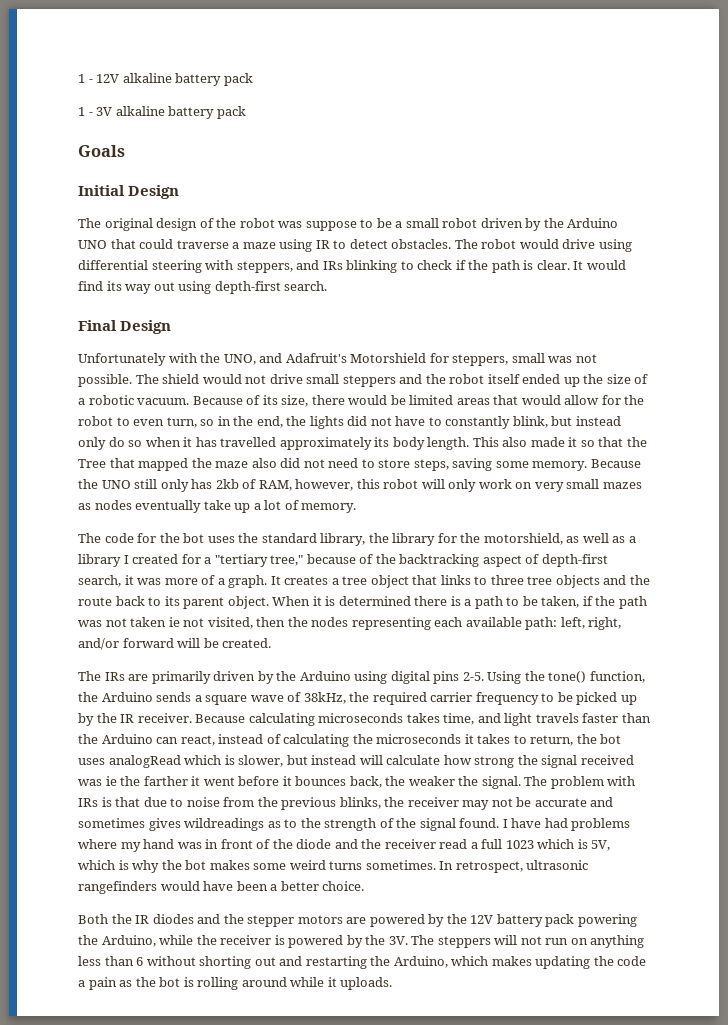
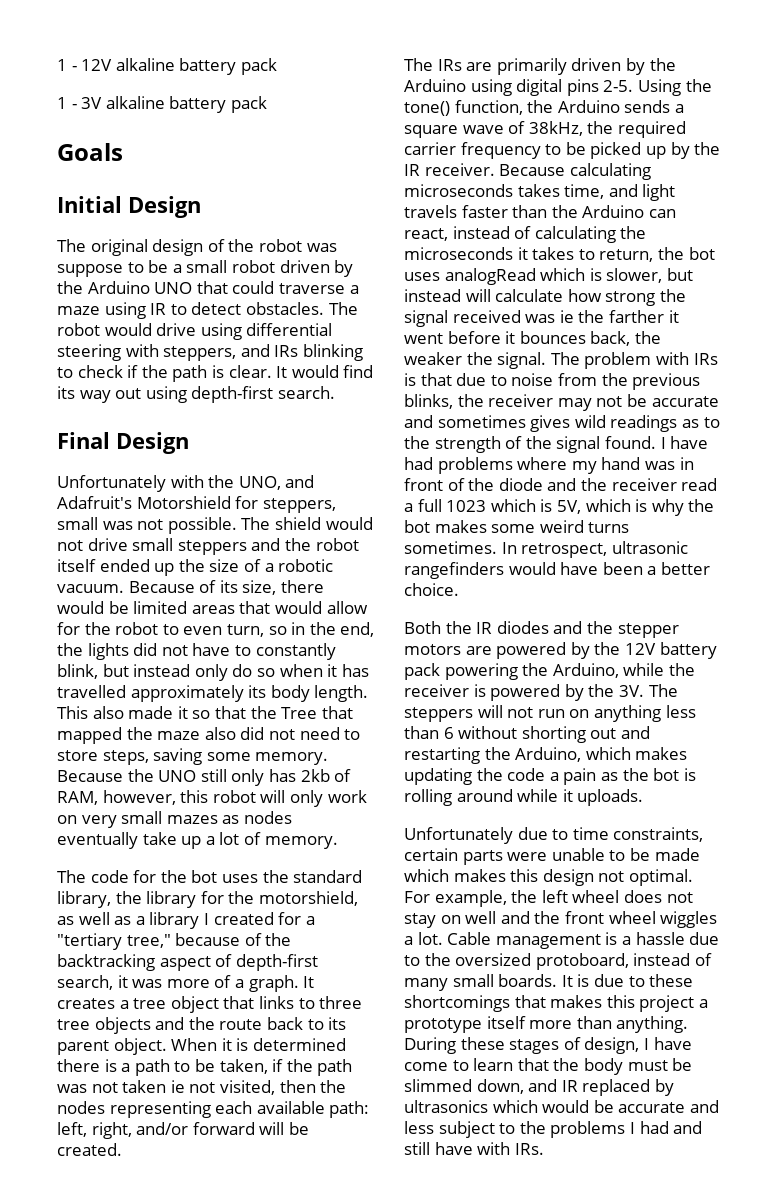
[184,818,265,831] wildreadings -> [574,415,678,432] wild readings
(393, 983) none -> [404,827,704,844] [404,848,700,865] [404,869,693,886] [404,890,693,907] [404,911,718,928] [404,932,720,949] [404,953,712,970] [404,974,694,991] [404,995,708,1012] [404,1016,689,1033] [404,1037,692,1054] [404,1058,693,1075] [404,1079,674,1096] [404,1100,719,1113] [404,1121,703,1138] [404,1142,544,1155] // Unfortunately due to time constraints, certain parts were unable to be made which makes this design not optimal. For example, the left wheel does not stay on well and the front wheel wiggles a lot. Cable management is a hassle due to the oversized protoboard, instead of many small boards. It is due to these shortcomings that makes this project a prototype itself more than anything. During these stages of design, I have come to learn that the body must be slimmed down, and IR replaced by ultrasonics which would be accurate and less subject to the problems I had and still have with IRs.

